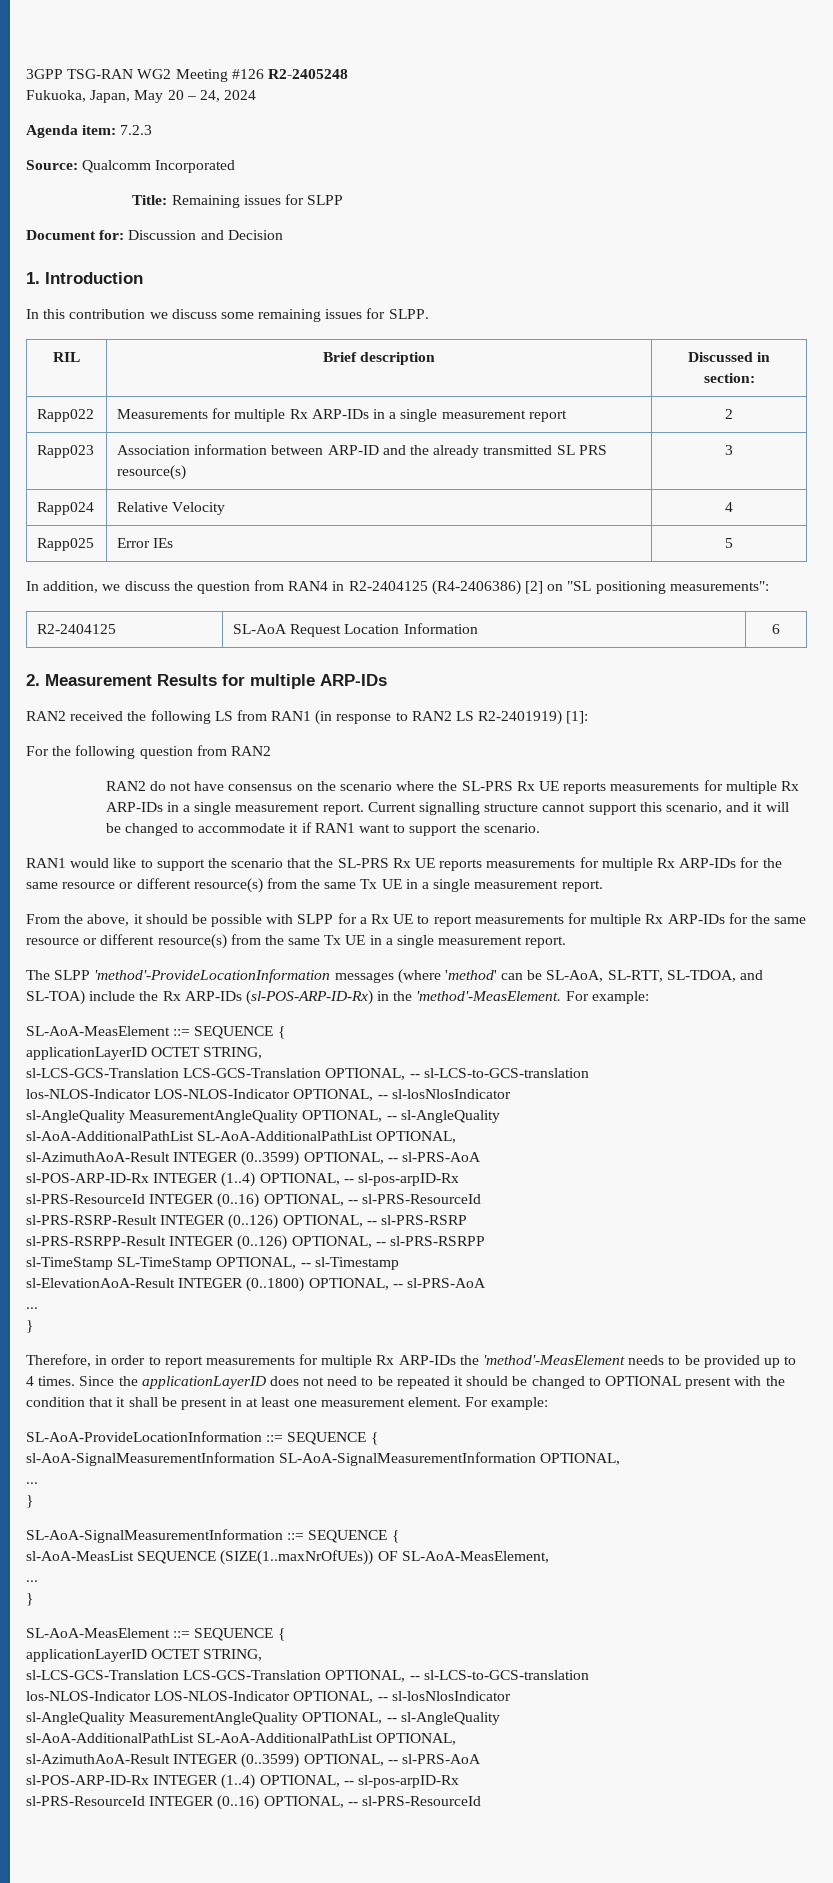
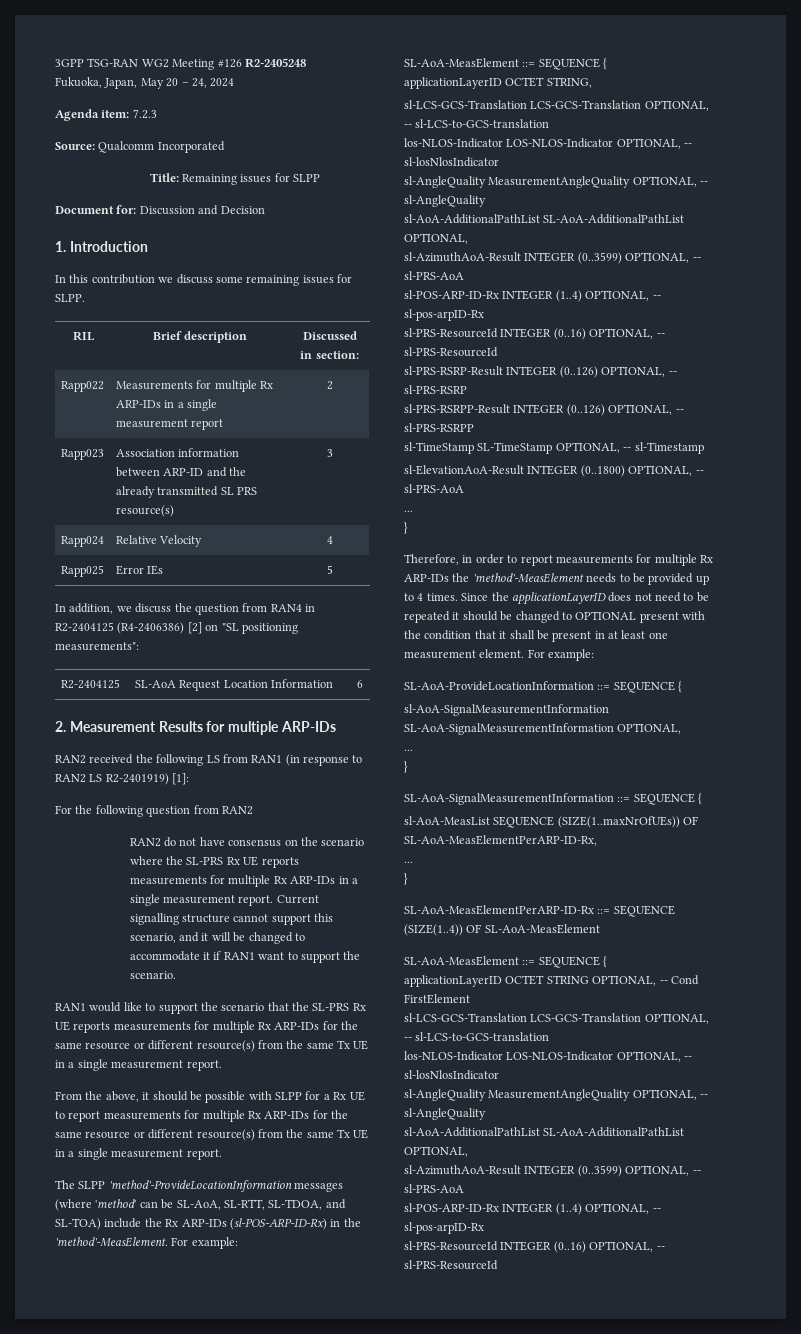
[401,1551,549,1563] [26,1580,38,1582] [26,1593,33,1606] [26,1628,285,1641] [26,1649,263,1662] SL-AoA-MeasElement, // ... // } // SL-AoA-MeasElement ::= SEQUENCE { // applicationLayerID OCTET STRING, -> [404,835,597,846] [404,861,413,863] [404,873,408,885] [404,905,675,917] [404,924,600,936] [404,956,608,968] [404,975,699,987] [404,994,470,1004] SL-AoA-MeasElementPerARP-ID-Rx, // ... // } // SL-AoA-MeasElementPerARP-ID-Rx ::= SEQUENCE (SIZE(1..4)) OF SL-AoA-MeasElement // SL-AoA-MeasElement ::= SEQUENCE { // applicationLayerID OCTET STRING OPTIONAL, -- Cond FirstElement

